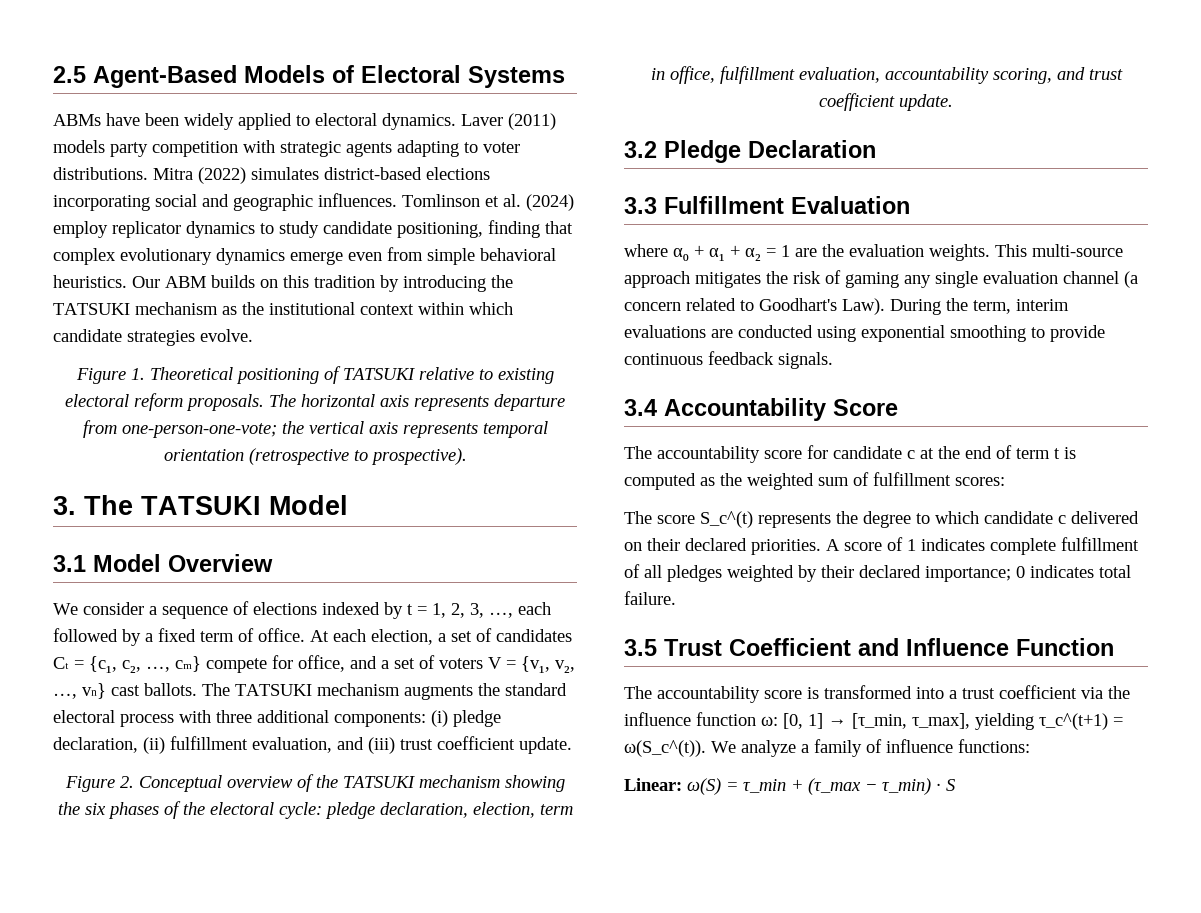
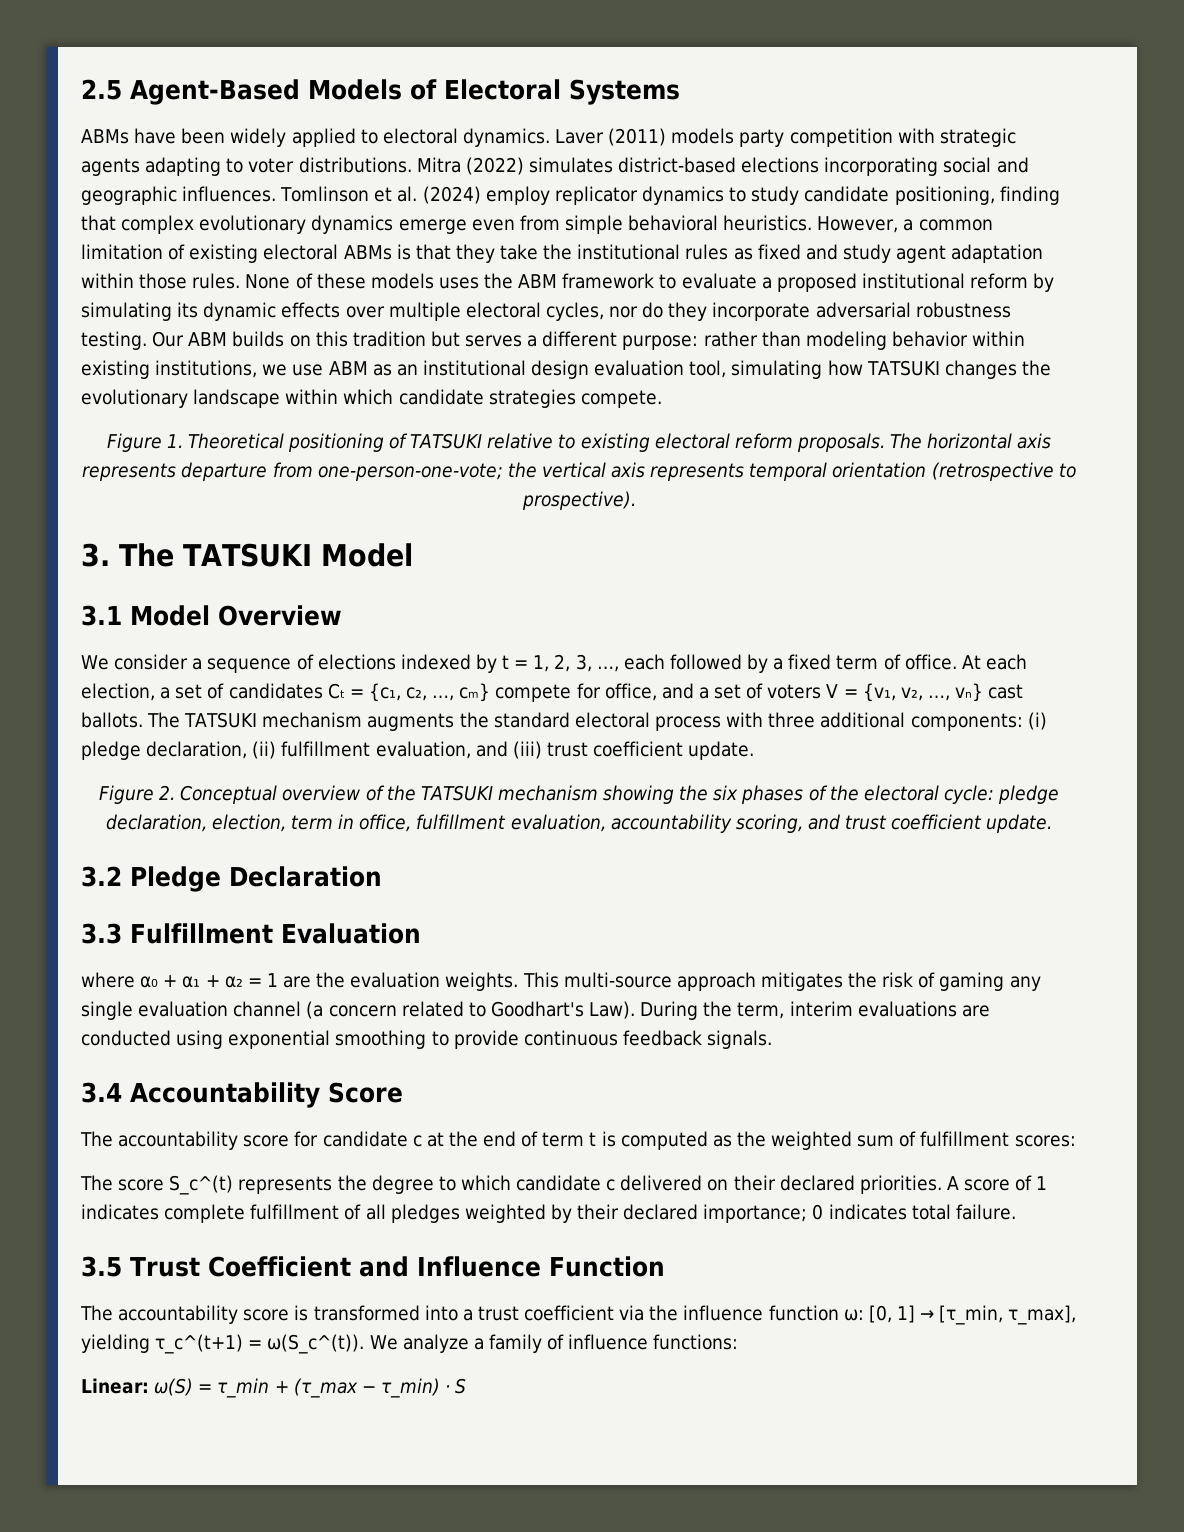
(127, 281) none -> [817,216,993,233] [81,244,1044,263] [81,273,1055,292] [81,302,1011,321] [81,331,147,350] However, a common limitation of existing electoral ABMs is that they take the institutional rules as fixed and study agent adaptation within those rules. None of these models uses the ABM framework to evaluate a proposed institutional reform by simulating its dynamic effects over multiple electoral cycles, nor do they incorporate adversarial robustness testing.
[380,275,513,292] [53,302,414,315] by introducing the TATSUKI mechanism as the institutional context -> [430,331,1026,350] [81,360,1051,379] [81,389,281,408] but serves a different purpose: rather than modeling behavior within existing institutions, we use ABM as an institutional design evaluation tool, simulating how TATSUKI changes the evolutionary landscape
[200,329,253,342] evolve. -> [580,390,662,408] compete.

